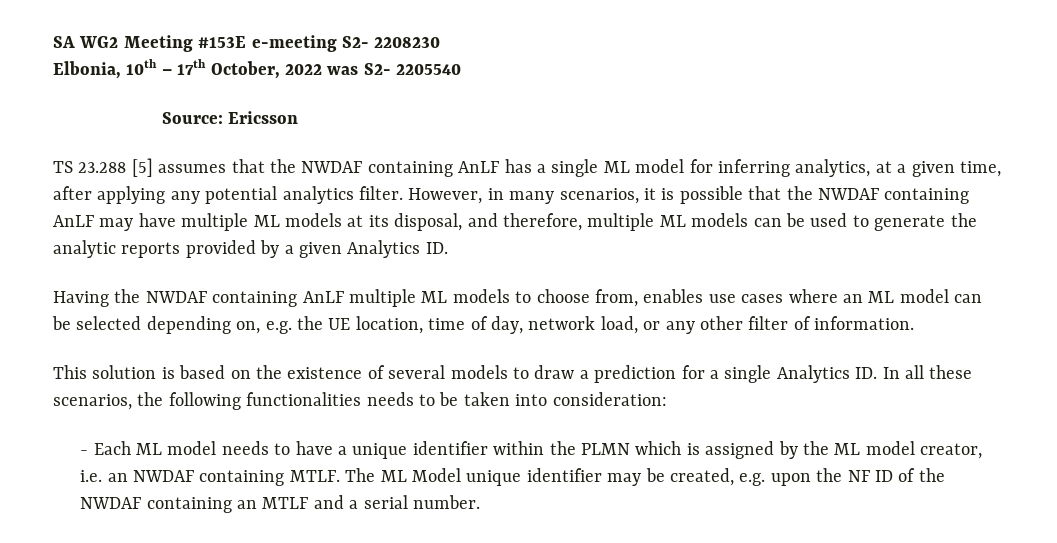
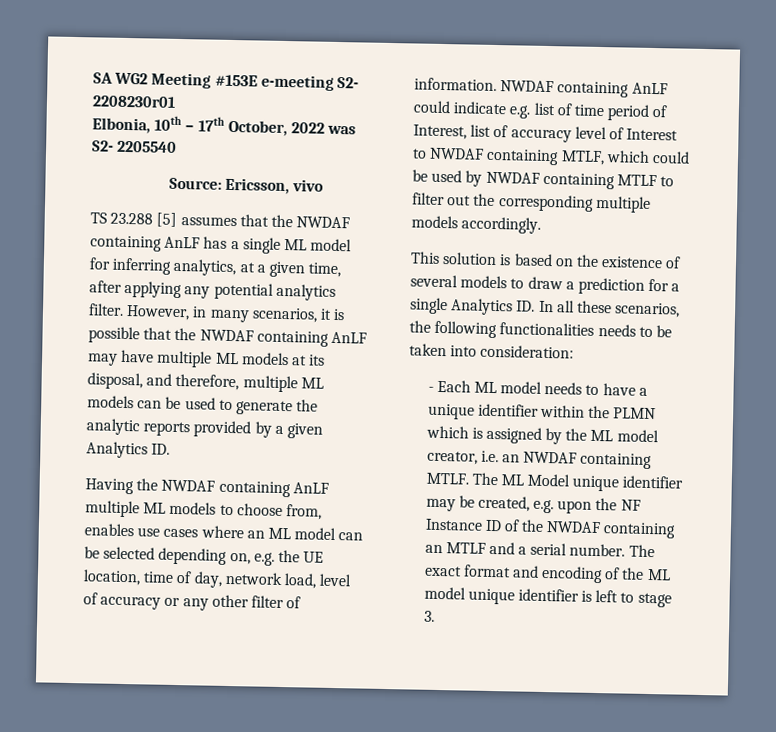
[374,37,441,48] 2208230 -> [92,95,176,108] 2208230r01
[228,111,299,124] Ericsson -> [225,177,325,195] Ericsson, vivo
(638, 325) none -> [319,573,353,587] [83,592,162,610] level of accuracy
(915, 323) none -> [500,80,668,98] [413,100,669,121] [413,124,679,143] [412,147,690,166] [412,169,675,190] [412,192,651,213] [411,215,542,234] NWDAF containing AnLF could indicate e.g. list of time period of Interest, list of accuracy level of Interest to NWDAF containing MTLF, which could be used by NWDAF containing MTLF to filter out the corresponding multiple models accordingly.
(870, 476) none -> [424,518,483,531] Instance
(481, 502) none -> [628,544,655,558] [424,564,671,584] [423,586,672,608] [423,610,435,622] The exact format and encoding of the ML model unique identifier is left to stage 3.

